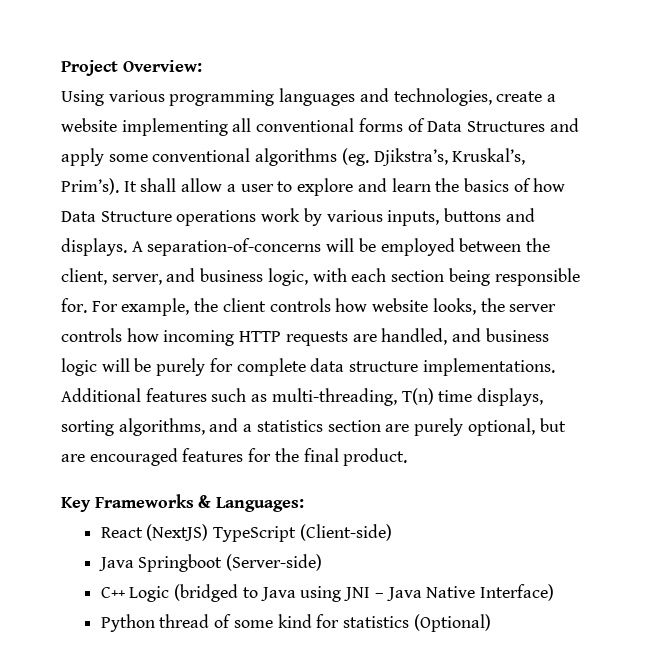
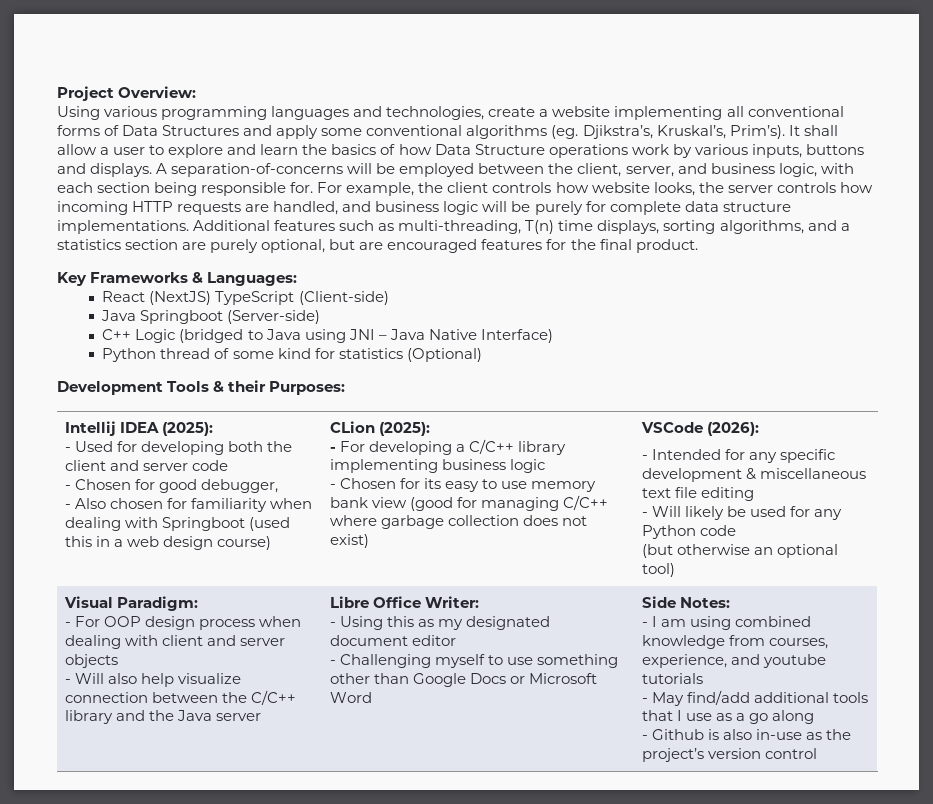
(491, 623) none -> [57,380,346,395] [64,421,213,436] [64,441,293,455] [64,460,228,471] [64,479,278,493] [64,498,313,512] [64,517,290,531] [64,536,272,550] [329,421,430,436] [329,439,567,455] [329,459,545,473] [329,478,597,492] [329,495,609,511] [329,515,587,529] [329,534,369,548] [640,422,759,436] [641,449,835,463] [641,468,866,482] [641,487,754,501] [641,506,843,520] [641,525,736,539] [641,544,838,558] [641,563,675,577] [63,596,198,611] [64,616,302,630] [64,635,285,649] [64,654,118,668] [64,673,241,687] [64,690,296,705] [64,710,261,724] [329,596,479,608] [329,616,551,630] [329,635,456,646] [329,654,619,668] [329,673,598,687] [329,692,372,703] [641,596,730,608] [641,616,811,630] [641,635,828,649] [641,654,826,668] [641,673,703,684] [641,690,868,706] [641,710,815,724] [641,729,852,740] [641,748,817,762] // Development Tools & their Purposes: // Intellij IDEA (2025): // - Used for developing both the client and server code // - Chosen for good debugger, // - Also chosen for familiarity when dealing with Springboot (used this in a web design course) | CLion (2025): // - For developing a C/C++ library implementing business logic // - Chosen for its easy to use memory bank view (good for managing C/C++ where garbage collection does not exist) | VSCode (2026): // - Intended for any specific development & miscellaneous text file editing // - Will likely be used for any Python code // (but otherwise an optional tool) // Visual Paradigm: // - For OOP design process when dealing with client and server objects // - Will also help visualize connection between the C/C++ library and the Java server | Libre Office Writer: // - Using this as my designated document editor // - Challenging myself to use something other than Google Docs or Microsoft Word | Side Notes: // - I am using combined knowledge from courses, experience, and youtube tutorials // - May find/add additional tools that I use as a go along // - Github is also in-use as the project’s version control

